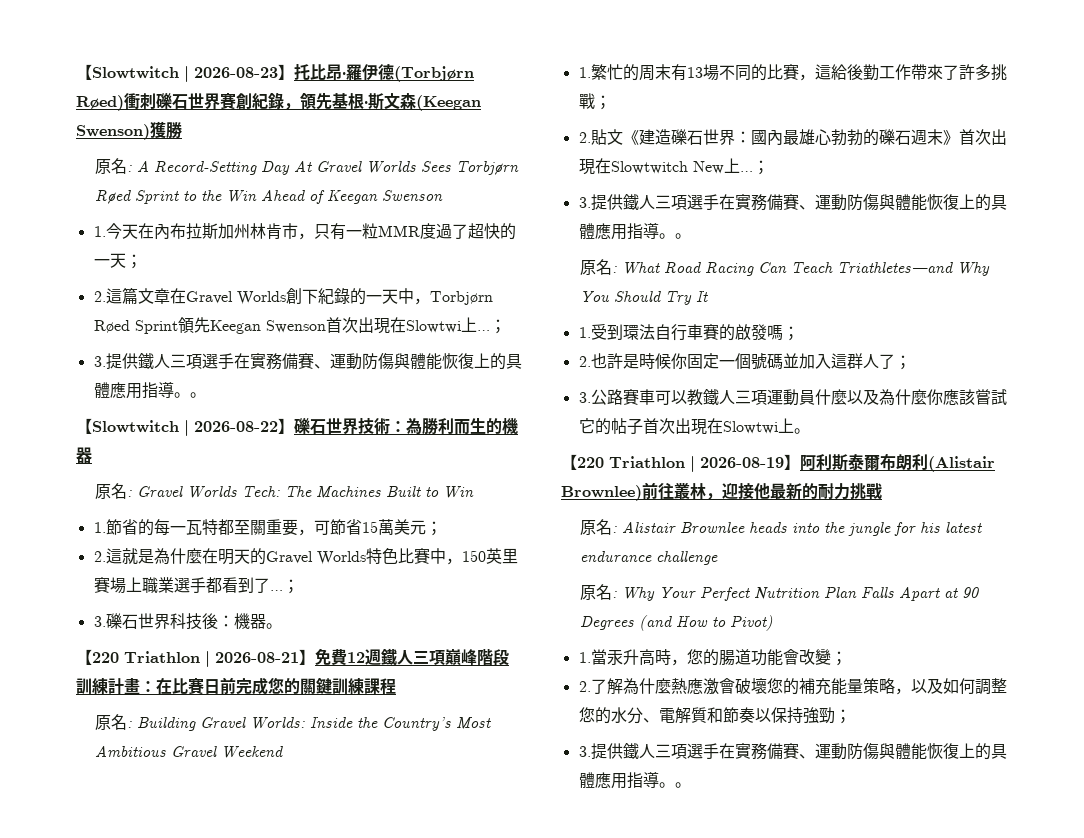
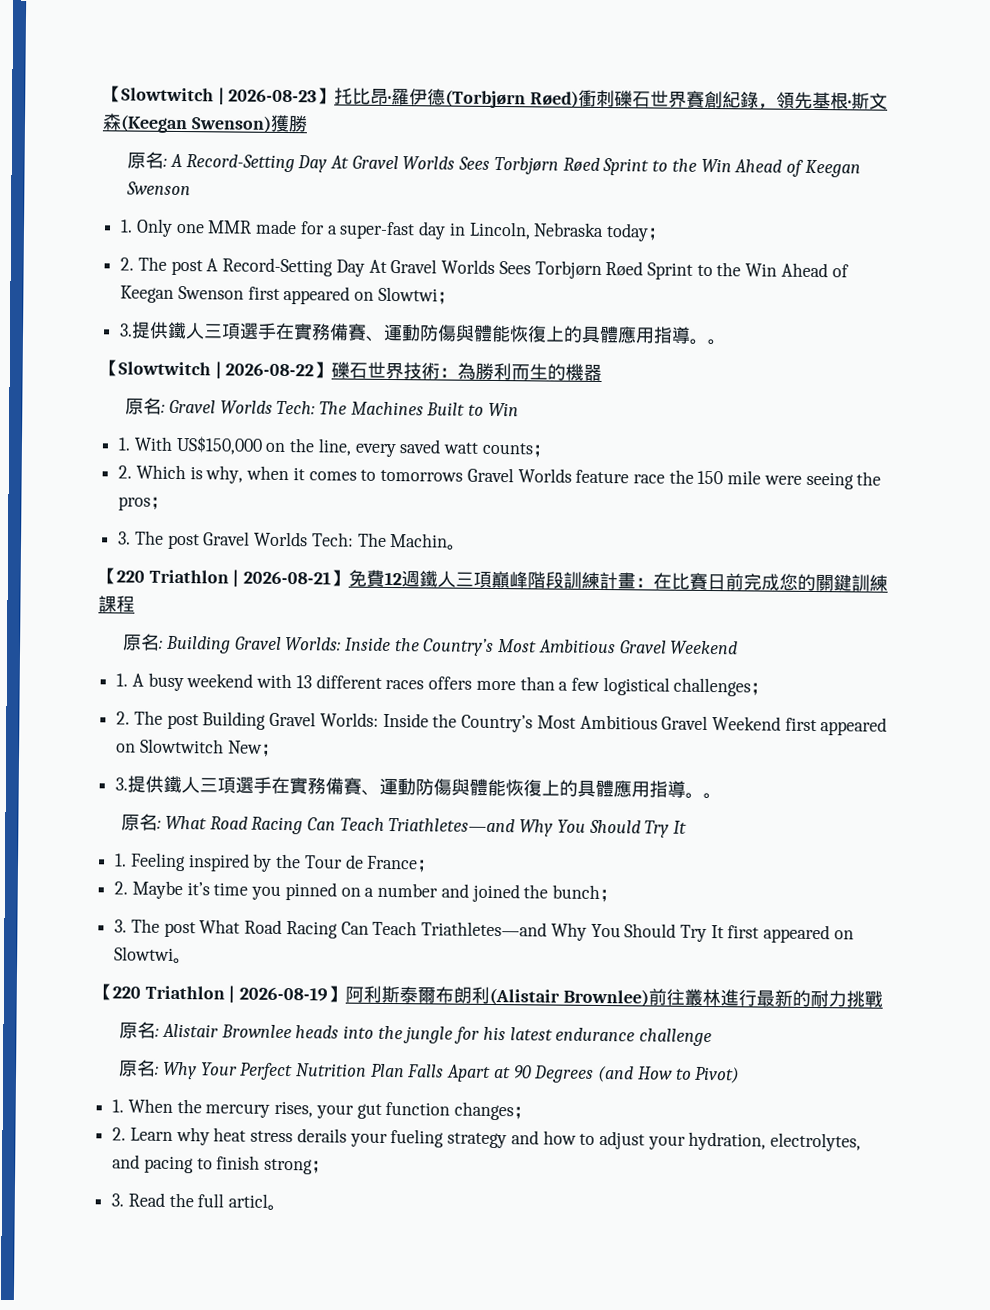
[105,223,516,240] [93,253,142,269] [93,287,493,305] [93,317,490,334] 今天在內布拉斯加州林肯市，只有一粒MMR度過了超快的一天； // 2.這篇文章在Gravel Worlds創下紀錄的一天中，Torbjørn Røed Sprint領先Keegan Swenson首次出現在Slowtwi上… -> [135,218,667,242] [120,256,849,280] [120,285,438,305] Only one MMR made for a super-fast day in Lincoln, Nebraska today； // 2. The post A Record-Setting Day At Gravel Worlds Sees Torbjørn Røed Sprint to the Win Ahead of Keegan Swenson first appeared on Slowtwi
[105,519,442,536] [93,548,518,565] [93,577,299,594] [93,613,266,630] 節省的每一瓦特都至關重要，可節省15萬美元； // 2.這就是為什麼在明天的Gravel Worlds特色比賽中，150英里賽場上職業選手都看到了…； // 3.礫石世界科技後：機器 -> [133,435,551,458] [118,464,882,490] [118,496,170,511] [118,530,449,550] With US$150,000 on the line, every saved watt counts； // 2. Which is why, when it comes to tomorrows Gravel Worlds feature race the 150 mile were seeing the pros； // 3. The post Gravel Worlds Tech: The Machin
[590,64,1007,81] [578,93,611,110] [578,129,1007,146] [578,158,611,175] 繁忙的周末有13場不同的比賽，這給後勤工作帶來了許多挑戰； // 2.貼文《建造礫石世界：國內最雄心勃勃的礫石週末》首次出現在 -> [131,672,770,697] [116,710,888,736] [116,743,137,753] A busy weekend with 13 different races offers more than a few logistical challenges； // 2. The post Building Gravel Worlds: Inside the Country’s Most Ambitious Gravel Weekend first appeared on
[723,158,753,173] 上… -> (263, 747) none
[590,324,799,341] [578,353,911,370] [578,389,1007,406] [578,418,794,435] 受到環法自行車賽的啟發嗎； // 2.也許是時候你固定一個號碼並加入這群人了； // 3.公路賽車可以教鐵人三項運動員什麼以及為什麼你應該嘗試它的帖子首次出現在Slowtwi上 -> [129,852,437,873] [114,880,618,903] [114,918,854,944] [114,946,175,961] Feeling inspired by the Tour de France； // 2. Maybe it’s time you pinned on a number and joined the bunch； // 3. The post What Road Racing Can Teach Triathletes—and Why You Should Try It first appeared on Slowtwi
[706,483,770,500] ，迎接他 -> [719,989,757,1007] 進行
[590,648,847,666] [578,678,1007,695] [578,707,851,724] [578,743,1007,760] [578,771,675,789] 當汞升高時，您的腸道功能會改變； // 2.了解為什麼熱應激會破壞您的補充能量策略，以及如何調整您的水分、電解質和節奏以保持強勁； // 3.提供鐵人三項選手在實務備賽、運動防傷與體能恢復上的具體應用指導。 -> [127,1098,533,1121] [112,1127,862,1152] [112,1154,331,1175] [111,1192,269,1208] When the mercury rises, your gut function changes； // 2. Learn why heat stress derails your fueling strategy and how to adjust your hydration, electrolytes, and pacing to finish strong； // 3. Read the full articl

